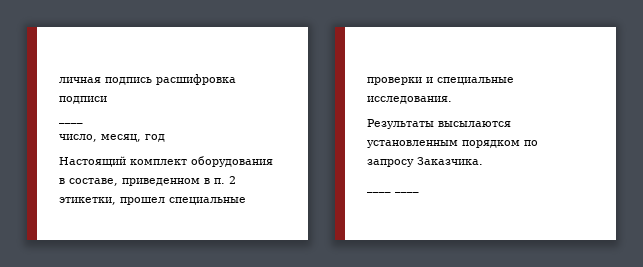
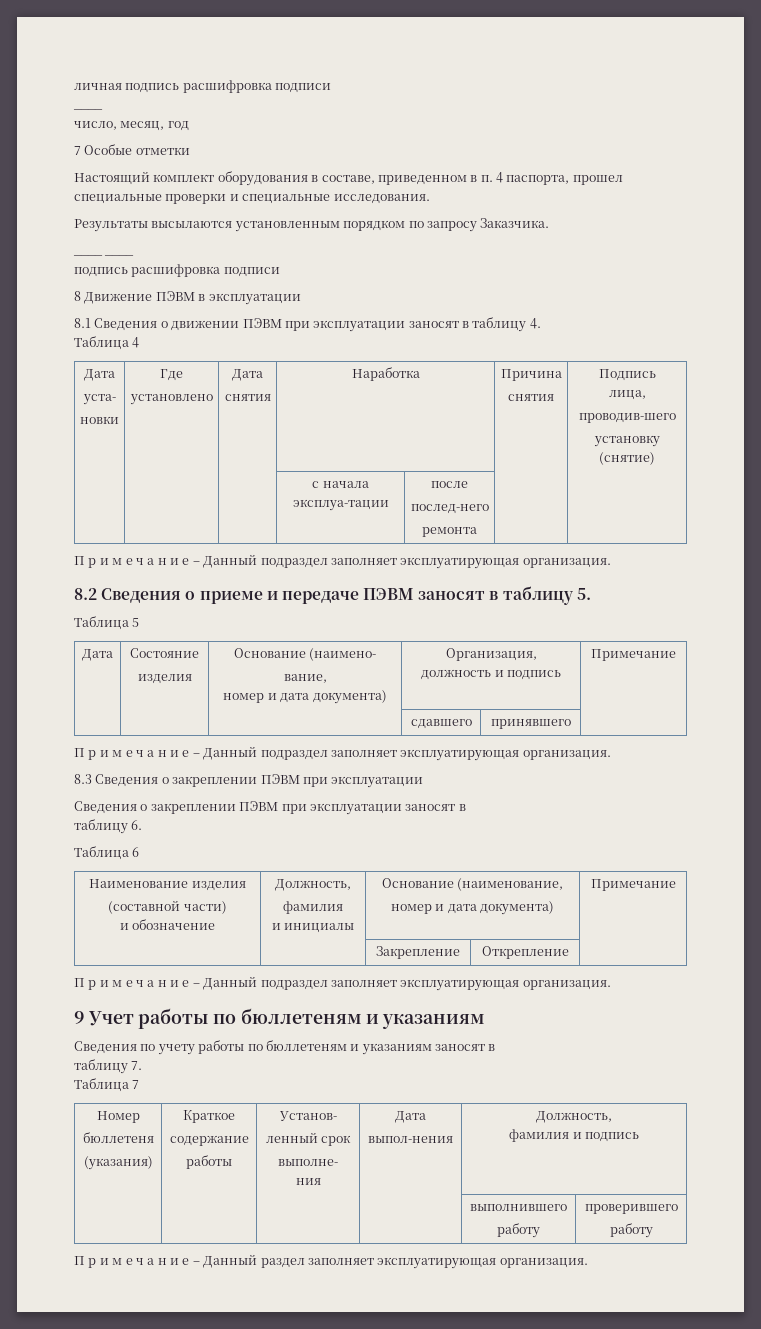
(165, 138) none -> [74,144,190,155] // 7 Особые отметки
[229,176,236,184] [59,197,116,205] 2 этикетки, -> [496,172,570,185] 4 паспорта,
(419, 191) none -> [74,264,280,277] [74,291,301,305] [74,317,541,332] [74,336,140,350] [84,369,115,381] [82,394,116,405] [80,416,119,424] [160,369,183,381] [129,394,213,405] [232,369,263,381] [224,394,271,401] [351,367,420,381] [500,369,562,381] [508,394,554,401] [598,369,656,381] [608,390,646,400] [578,413,676,423] [593,435,660,447] [599,452,655,465] [312,481,369,488] [292,499,389,511] [431,481,468,488] [410,504,489,514] [422,527,477,537] [74,554,611,569] [74,586,591,605] [74,616,140,630] [82,649,113,661] [130,648,199,658] [137,674,192,684] [233,648,377,661] [283,674,327,683] [223,690,387,704] [445,648,537,661] [421,669,561,680] [591,649,676,661] [410,719,472,729] [490,719,571,729] [74,746,611,761] [74,774,424,788] [74,801,466,815] [74,819,143,834] [74,846,140,860] [89,879,246,891] [108,900,227,914] [119,919,216,930] [275,879,351,891] [283,901,343,914] [271,923,355,933] [381,878,564,891] [390,901,555,915] [590,879,676,891] [376,946,460,959] [481,946,569,959] [74,976,611,991] [74,1008,485,1029] [74,1040,496,1055] [74,1059,143,1074] [74,1078,140,1092] [96,1111,140,1123] [82,1132,154,1143] [83,1156,153,1170] [183,1110,235,1123] [169,1135,249,1146] [186,1155,232,1169] [278,1111,337,1121] [265,1132,352,1146] [278,1159,338,1166] [295,1178,321,1185] [395,1111,426,1123] [368,1136,453,1143] [536,1111,612,1123] [509,1129,639,1142] [470,1204,567,1211] [497,1223,540,1238] [584,1204,678,1214] [609,1223,653,1238] [74,1254,588,1269] // подпись расшифровка подписи // 8 Движение ПЭВМ в эксплуатации // 8.1 Сведения о движении ПЭВМ при эксплуатации заносят в таблицу 4. // Таблица 4 // Дата // уста- // новки | Где // установлено | Дата // снятия | Наработка | Причина // снятия | Подпись // лица, // проводив-шего // установку (снятие) // | | | с начала эксплуа-тации | после // послед-него // ремонта | | // П р и м е ч а н и е – Данный подраздел заполняет эксплуатирующая организация. // 8.2 Сведения о приеме и передаче ПЭВМ заносят в таблицу 5. // Таблица 5 // Дата | Состояние // изделия | Основание (наимено- // вание, // номер и дата документа) | Организация, // должность и подпись | Примечание // | | | сдавшего | принявшего | // П р и м е ч а н и е – Данный подраздел заполняет эксплуатирующая организация. // 8.3 Сведения о закреплении ПЭВМ при эксплуатации // Сведения о закреплении ПЭВМ при эксплуатации заносят в // таблицу 6. // Таблица 6 // Наименование изделия // (составной части) // и обозначение | Должность, // фамилия // и инициалы | Основание (наименование, // номер и дата документа) | Примечание // | | Закрепление | Открепление | // П р и м е ч а н и е – Данный подраздел заполняет эксплуатирующая организация. // 9 Учет работы по бюллетеням и указаниям // Сведения по учету работы по бюллетеням и указаниям заносят в // таблицу 7. // Таблица 7 // Номер // бюллетеня // (указания) | Краткое // содержание // работы | Установ- // ленный срок // выполне- // ния | Дата // выпол-нения | Должность, // фамилия и подпись // | | | | выполнившего // работу | проверившего // работу // П р и м е ч а н и е – Данный раздел заполняет эксплуатирующая организация.

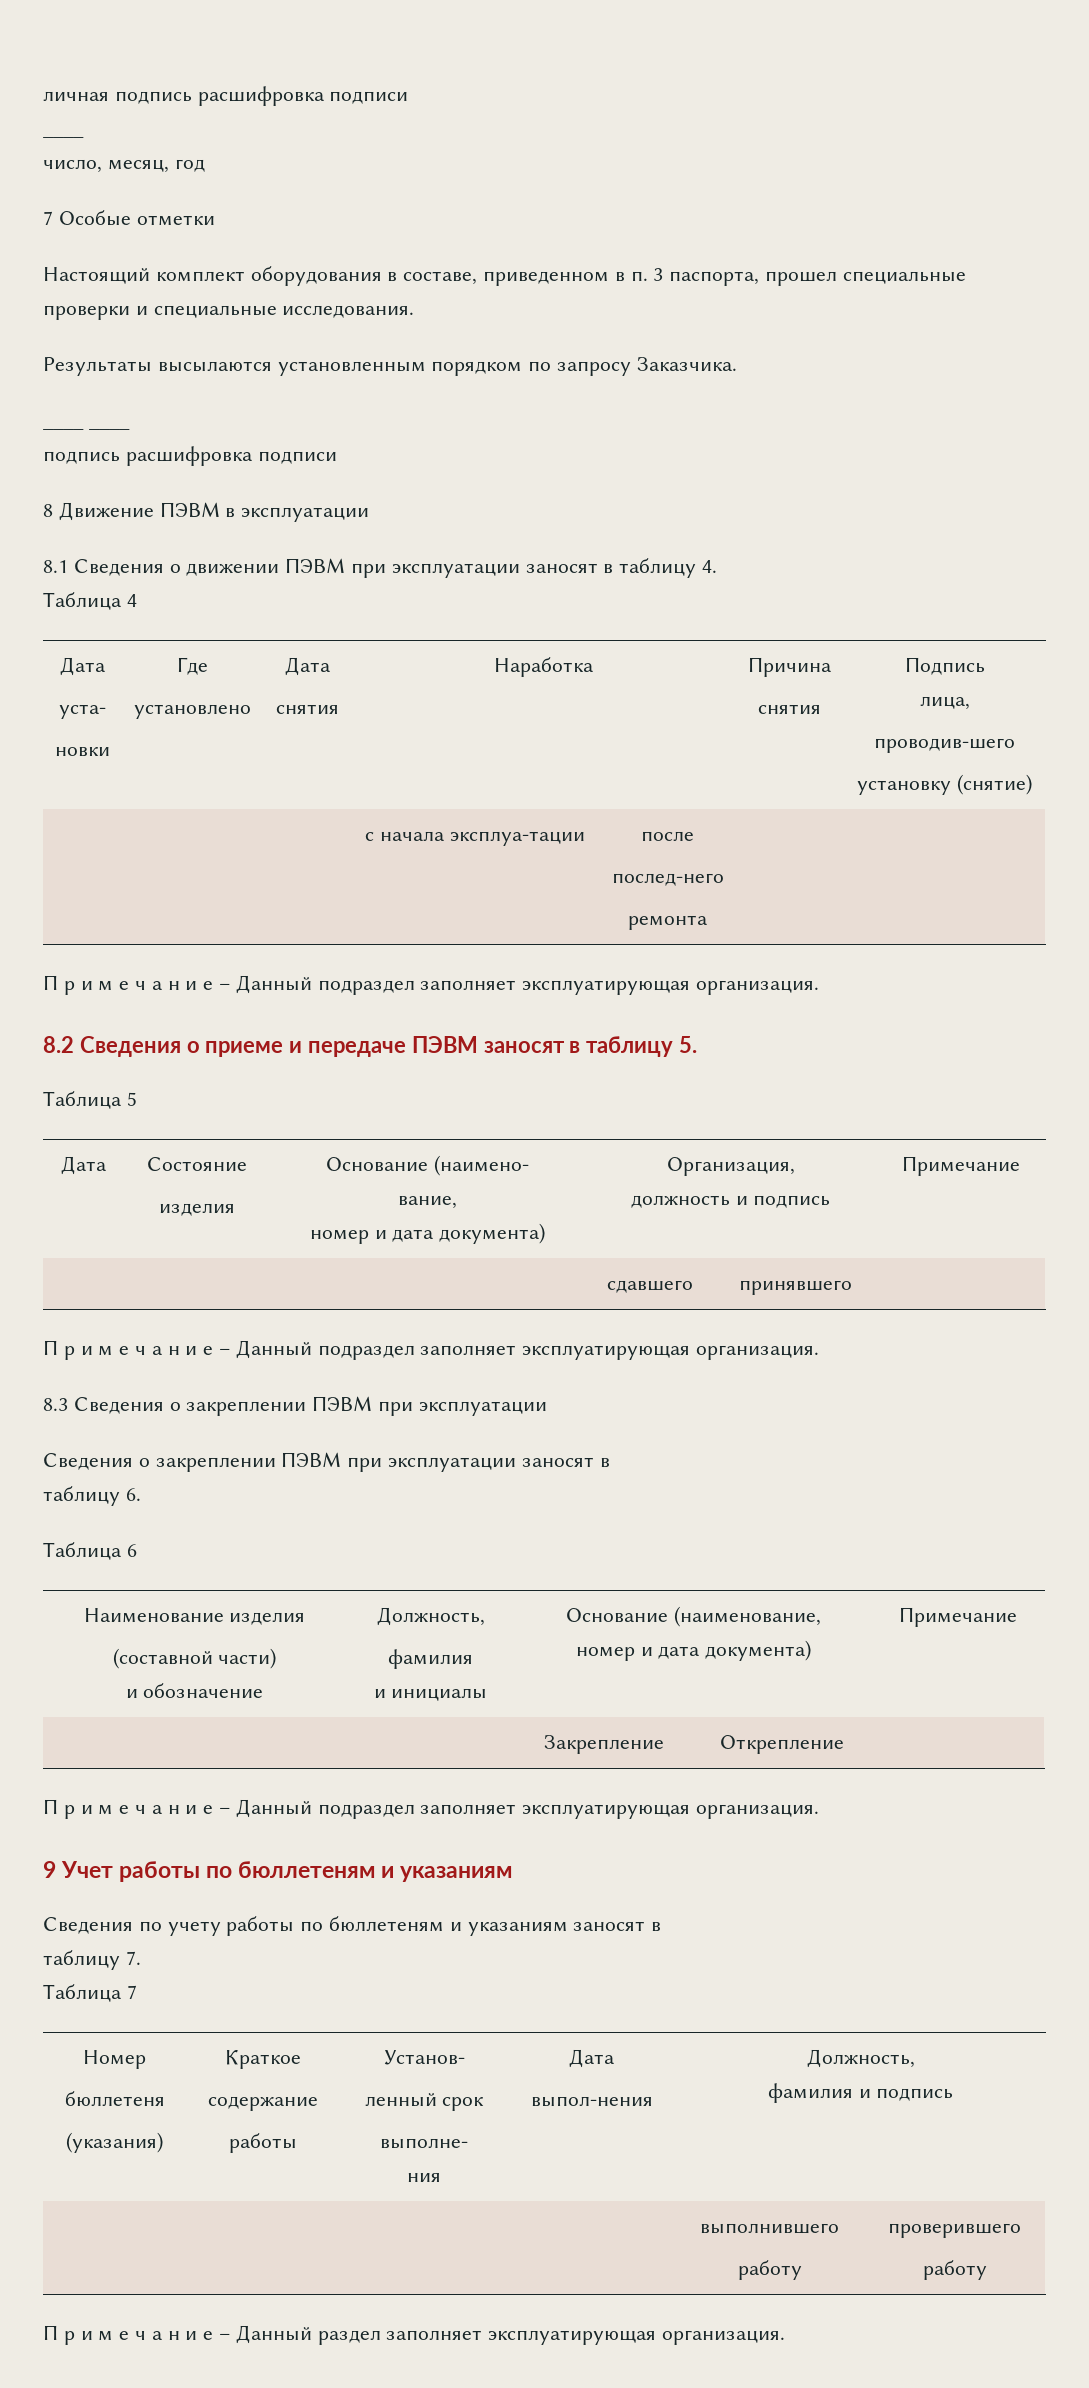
[496,172,503,183] 4 -> [653,268,664,281] 3

